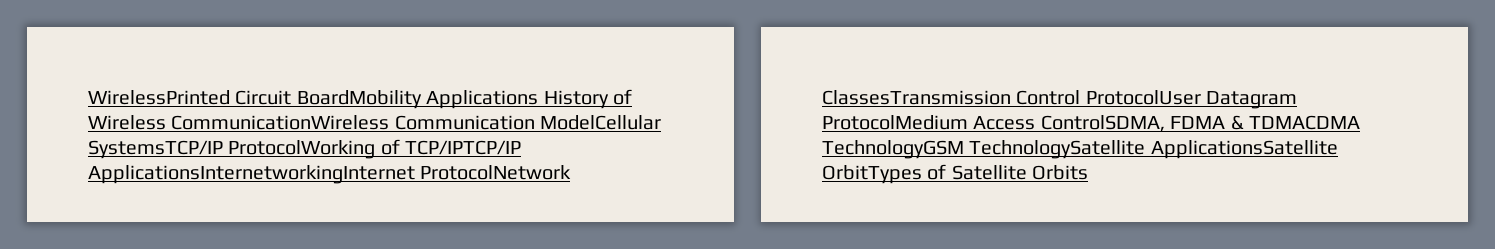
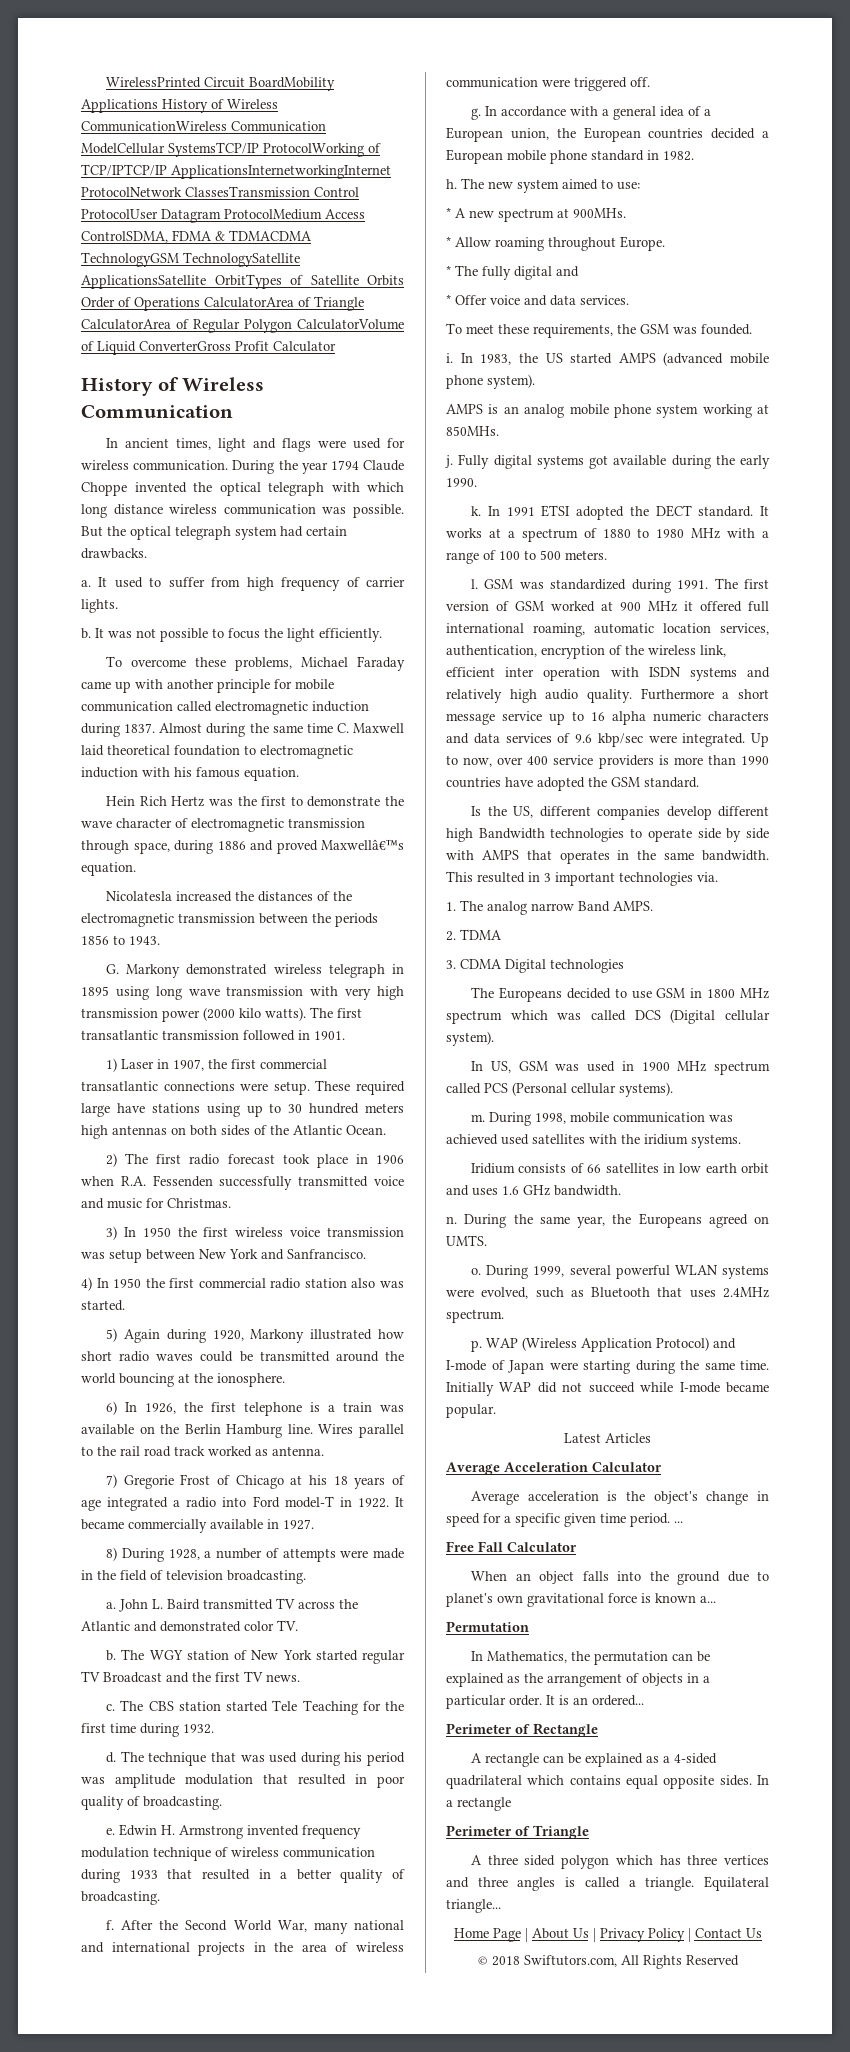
(1089, 172) none -> [81,296,364,311] [81,319,404,333] [81,341,336,355] [81,377,265,396] [81,405,233,418] [106,438,405,452] [81,460,404,474] [81,482,404,496] [81,504,404,518] [81,526,347,540] [81,548,147,559] [81,577,406,591] [81,599,118,613] [81,628,382,642] [106,656,405,671] [81,679,334,693] [81,701,369,715] [81,723,404,737] [81,745,353,759] [81,767,299,781] [106,796,404,807] [81,818,365,832] [81,839,404,854] [81,862,136,876] [106,891,353,902] [81,913,378,927] [81,935,160,945] [106,964,404,978] [81,986,404,1000] [81,1007,362,1022] [81,1030,345,1041] [106,1058,328,1072] [81,1080,405,1095] [81,1103,404,1117] [81,1125,386,1139] [106,1153,404,1168] [81,1175,405,1190] [81,1198,231,1209] [106,1226,405,1240] [81,1249,366,1263] [81,1277,404,1291] [81,1300,125,1311] [106,1328,405,1343] [81,1351,404,1362] [81,1373,285,1387] [106,1401,405,1416] [81,1424,404,1438] [81,1446,324,1457] [106,1474,406,1489] [81,1496,404,1511] [81,1519,314,1533] [106,1547,404,1562] [81,1570,306,1584] [106,1598,359,1612] [81,1620,298,1632] [106,1649,405,1664] [81,1671,300,1683] [106,1700,404,1715] [81,1723,214,1737] [106,1751,405,1766] [81,1774,405,1788] [81,1796,222,1810] [106,1824,362,1839] [81,1847,375,1861] [81,1869,405,1883] [81,1891,160,1905] [106,1920,405,1934] [81,1942,404,1956] [446,77,650,91] [471,106,712,120] [446,127,769,142] [446,149,694,164] [446,178,640,193] [446,207,626,222] [446,236,665,251] [446,265,579,280] [446,294,629,306] [446,323,752,338] [446,352,769,366] [446,374,535,389] [446,404,769,418] [446,426,499,436] [445,454,770,469] [446,478,477,487] [471,505,769,520] [446,528,769,542] [446,550,607,564] [471,578,769,593] [446,601,769,612] [446,623,769,637] [446,645,726,659] [446,667,770,681] [446,688,769,703] [446,711,769,725] [446,733,769,747] [446,755,769,769] [446,777,699,791] [471,806,769,820] [446,828,769,842] [446,850,769,864] [446,871,718,886] [446,900,653,915] [446,929,502,941] [446,959,624,973] [471,987,769,1002] [446,1009,770,1024] [446,1031,494,1046] [471,1061,770,1075] [446,1082,673,1097] [471,1112,734,1126] [446,1134,741,1148] [471,1163,769,1174] [446,1185,621,1196] [446,1213,769,1228] [446,1235,487,1246] [471,1265,769,1279] [446,1287,769,1299] [446,1309,504,1323] [471,1337,737,1352] [446,1360,769,1374] [446,1382,769,1396] [446,1404,496,1418] [564,1433,651,1443] [446,1462,662,1475] [471,1491,769,1505] [446,1513,683,1527] [446,1541,577,1552] [471,1571,769,1585] [446,1593,716,1607] [446,1621,529,1632] [471,1651,711,1665] [446,1673,710,1687] [446,1695,644,1709] [446,1723,598,1737] [471,1753,718,1767] [446,1775,769,1789] [446,1797,511,1811] [446,1825,589,1839] [471,1855,769,1869] [446,1876,769,1891] [446,1899,501,1913] [453,1928,762,1942] [477,1955,739,1969] Order of Operations CalculatorArea of Triangle CalculatorArea of Regular Polygon CalculatorVolume of Liquid ConverterGross Profit Calculator // History of Wireless Communication // In ancient times, light and flags were used for wireless communication. During the year 1794 Claude Choppe invented the optical telegraph with which long distance wireless communication was possible. But the optical telegraph system had certain drawbacks. // a. It used to suffer from high frequency of carrier lights. // b. It was not possible to focus the light efficiently. // To overcome these problems, Michael Faraday came up with another principle for mobile communication called electromagnetic induction during 1837. Almost during the same time C. Maxwell laid theoretical foundation to electromagnetic induction with his famous equation. // Hein Rich Hertz was the first to demonstrate the wave character of electromagnetic transmission through space, during 1886 and proved Maxwellâ€™s equation. // Nicolatesla increased the distances of the electromagnetic transmission between the periods 1856 to 1943. // G. Markony demonstrated wireless telegraph in 1895 using long wave transmission with very high transmission power (2000 kilo watts). The first transatlantic transmission followed in 1901. // 1) Laser in 1907, the first commercial transatlantic connections were setup. These required large have stations using up to 30 hundred meters high antennas on both sides of the Atlantic Ocean. // 2) The first radio forecast took place in 1906 when R.A. Fessenden successfully transmitted voice and music for Christmas. // 3) In 1950 the first wireless voice transmission was setup between New York and Sanfrancisco. // 4) In 1950 the first commercial radio station also was started. // 5) Again during 1920, Markony illustrated how short radio waves could be transmitted around the world bouncing at the ionosphere. // 6) In 1926, the first telephone is a train was available on the Berlin Hamburg line. Wires parallel to the rail road track worked as antenna. // 7) Gregorie Frost of Chicago at his 18 years of age integrated a radio into Ford model-T in 1922. It became commercially available in 1927. // 8) During 1928, a number of attempts were made in the field of television broadcasting. // a. John L. Baird transmitted TV across the Atlantic and demonstrated color TV. // b. The WGY station of New York started regular TV Broadcast and the first TV news. // c. The CBS station started Tele Teaching for the first time during 1932. // d. The technique that was used during his period was amplitude modulation that resulted in poor quality of broadcasting. // e. Edwin H. Armstrong invented frequency modulation technique of wireless communication during 1933 that resulted in a better quality of broadcasting. // f. After the Second World War, many national and international projects in the area of wireless communication were triggered off. // g. In accordance with a general idea of a European union, the European countries decided a European mobile phone standard in 1982. // h. The new system aimed to use: // * A new spectrum at 900MHs. // * Allow roaming throughout Europe. // * The fully digital and // * Offer voice and data services. // To meet these requirements, the GSM was founded. // i. In 1983, the US started AMPS (advanced mobile phone system). // AMPS is an analog mobile phone system working at 850MHs. // j. Fully digital systems got available during the early 1990. // k. In 1991 ETSI adopted the DECT standard. It works at a spectrum of 1880 to 1980 MHz with a range of 100 to 500 meters. // l. GSM was standardized during 1991. The first version of GSM worked at 900 MHz it offered full international roaming, automatic location services, authentication, encryption of the wireless link, efficient inter operation with ISDN systems and relatively high audio quality. Furthermore a short message service up to 16 alpha numeric characters and data services of 9.6 kbp/sec were integrated. Up to now, over 400 service providers is more than 1990 countries have adopted the GSM standard. // Is the US, different companies develop different high Bandwidth technologies to operate side by side with AMPS that operates in the same bandwidth. This resulted in 3 important technologies via. // 1. The analog narrow Band AMPS. // 2. TDMA // 3. CDMA Digital technologies // The Europeans decided to use GSM in 1800 MHz spectrum which was called DCS (Digital cellular system). // In US, GSM was used in 1900 MHz spectrum called PCS (Personal cellular systems). // m. During 1998, mobile communication was achieved used satellites with the iridium systems. // Iridium consists of 66 satellites in low earth orbit and uses 1.6 GHz bandwidth. // n. During the same year, the Europeans agreed on UMTS. // o. During 1999, several powerful WLAN systems were evolved, such as Bluetooth that uses 2.4MHz spectrum. // p. WAP (Wireless Application Protocol) and I-mode of Japan were starting during the same time. Initially WAP did not succeed while I-mode became popular. // Latest Articles // Average Acceleration Calculator // Average acceleration is the object's change in speed for a specific given time period. ... // Free Fall Calculator // When an object falls into the ground due to planet's own gravitational force is known a... // Permutation // In Mathematics, the permutation can be explained as the arrangement of objects in a particular order. It is an ordered... // Perimeter of Rectangle // A rectangle can be explained as a 4-sided quadrilateral which contains equal opposite sides. In a rectangle // Perimeter of Triangle // A three sided polygon which has three vertices and three angles is called a triangle. Equilateral triangle... // Home Page | About Us | Privacy Policy | Contact Us // © 2018 Swiftutors.com, All Rights Reserved

